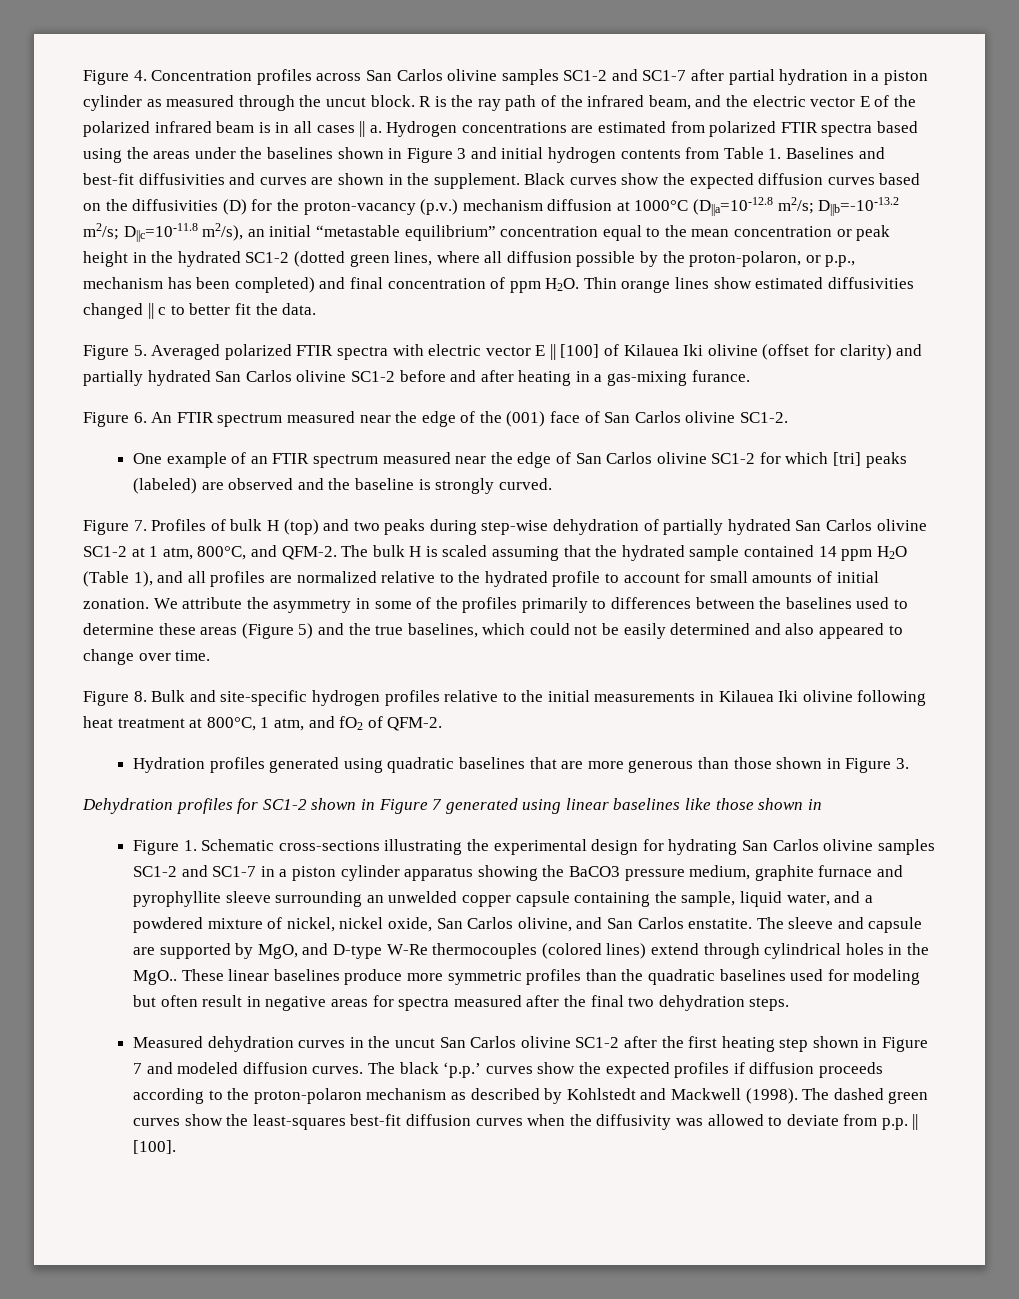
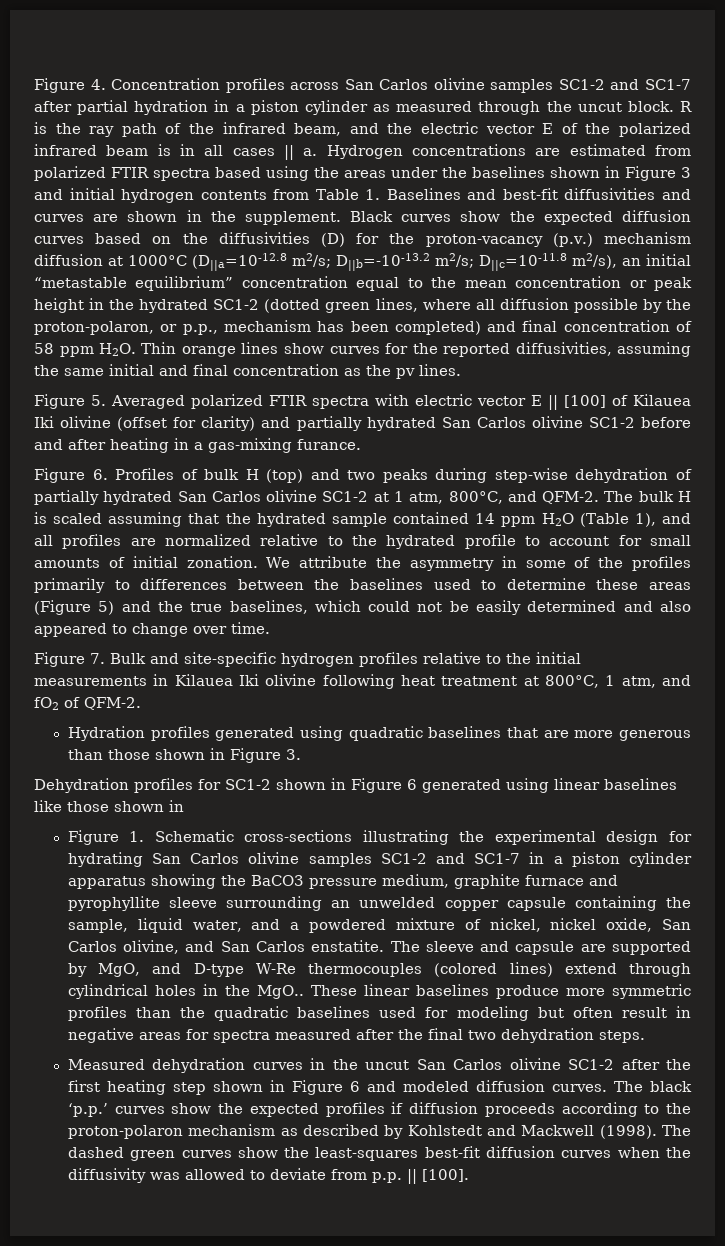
(506, 283) none -> [34,343,54,354] 58
[755,277,914,289] [83,303,317,319] estimated diffusivities changed || c to better fit the data. -> [329,342,691,357] [34,364,461,379] curves for the reported diffusivities, assuming the same initial and final concentration as the pv lines.
[151,411,789,427] [133,452,907,468] [133,478,552,494] [83,520,147,535] An FTIR spectrum measured near the edge of the (001) face of San Carlos olivine SC1-2. // One example of an FTIR spectrum measured near the edge of San Carlos olivine SC1-2 for which [tri] peaks (labeled) are observed and the baseline is strongly curved. // Figure 7. -> (108, 474) none
[133,691,147,702] 8. -> [90,653,105,664] 7.
[432,799,443,810] 7 -> [407,779,417,790] 6
[133,1063,143,1074] 7 -> [349,1081,360,1092] 6

